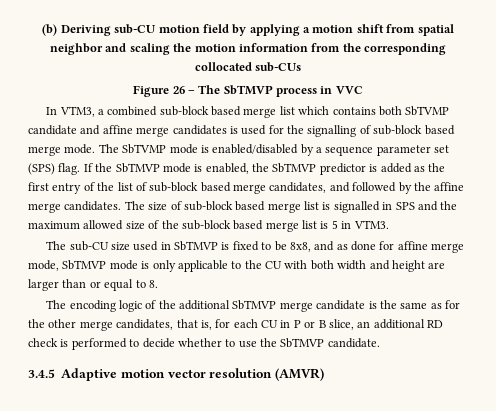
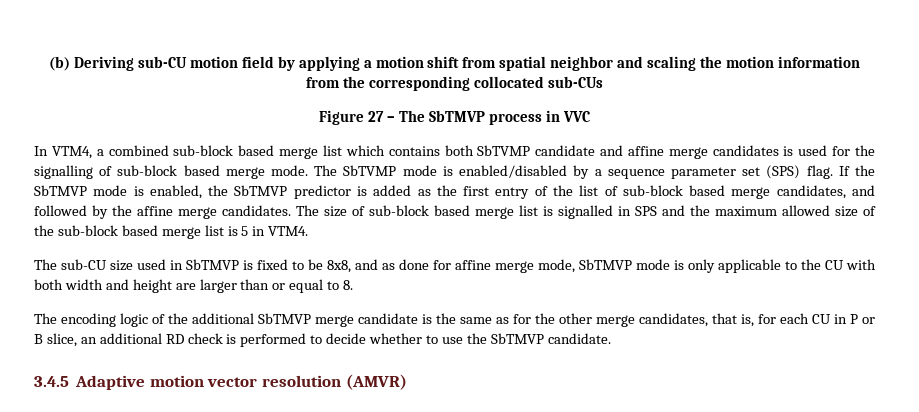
[172,86,185,94] 26 -> [368,111,385,122] 27
[59,106,95,117] VTM3, -> [51,146,92,159] VTM4,
[353,220,389,229] VTM3. -> [268,226,309,236] VTM4.

